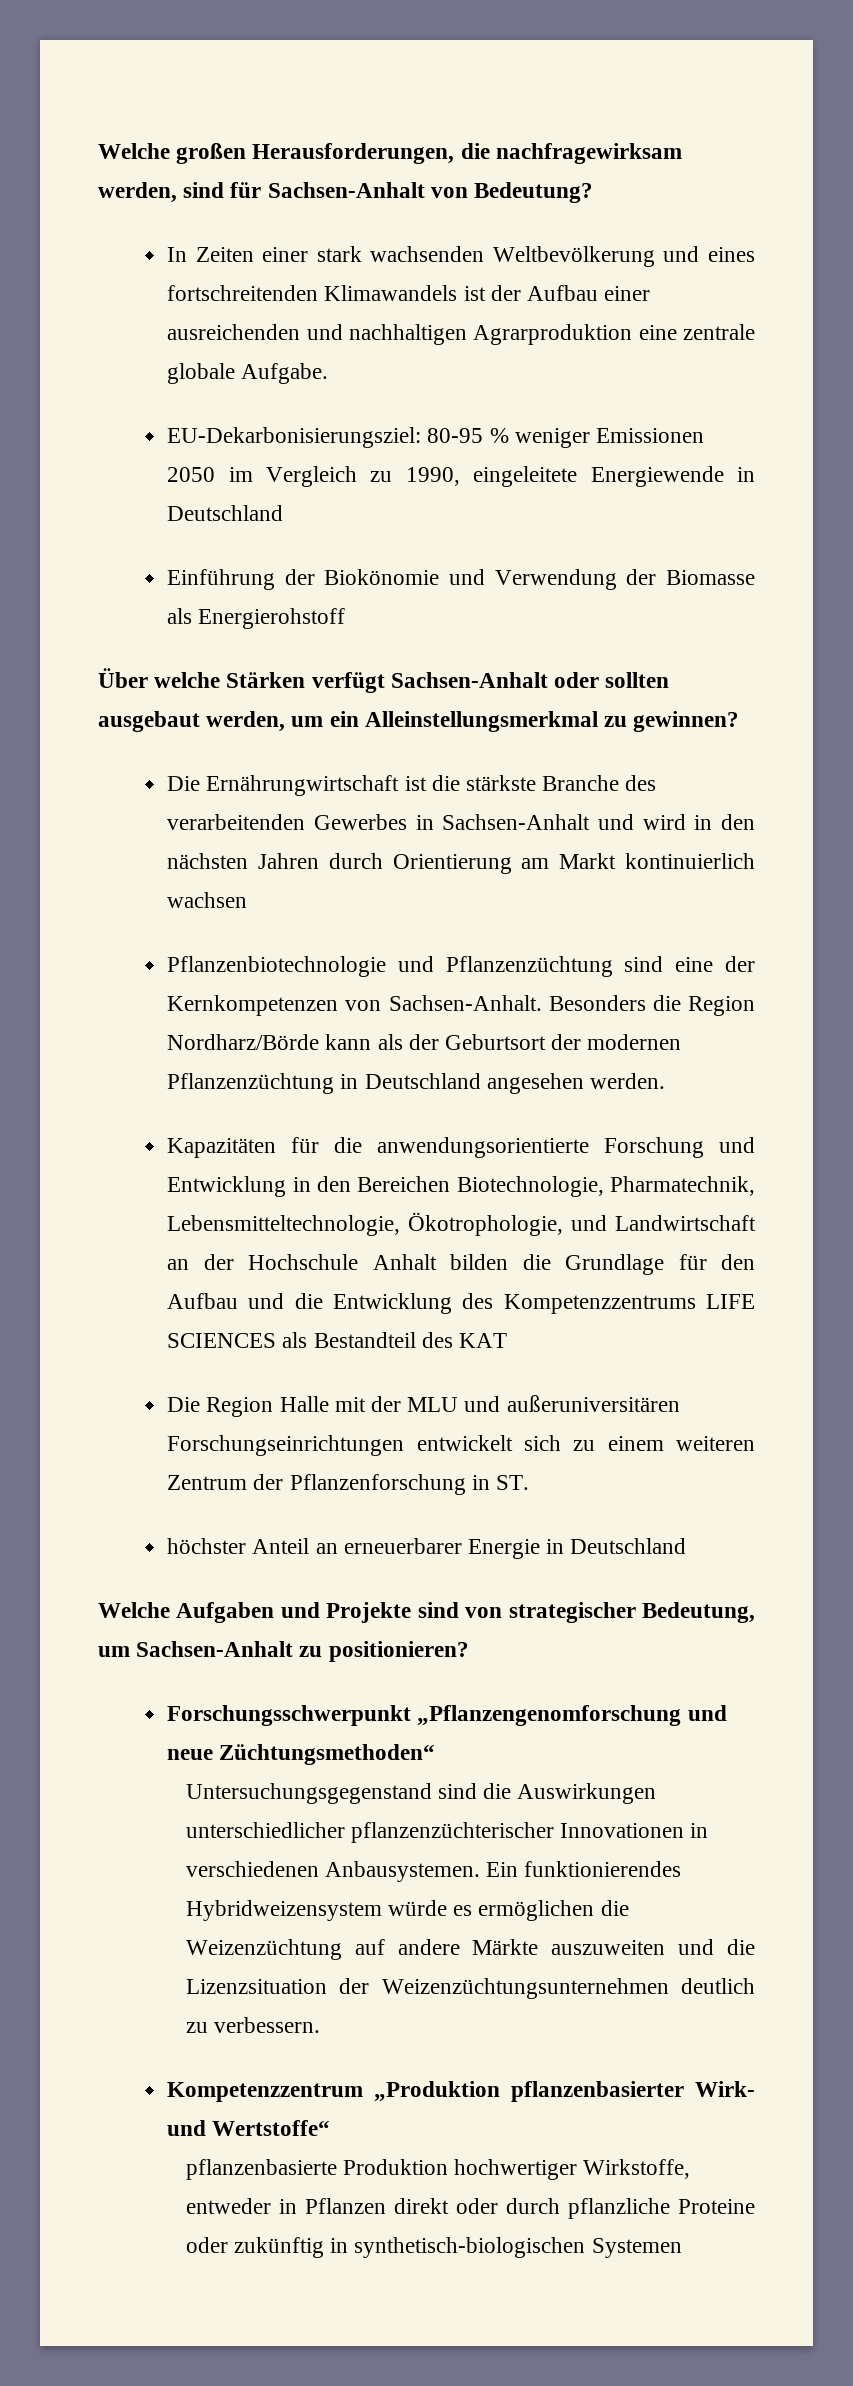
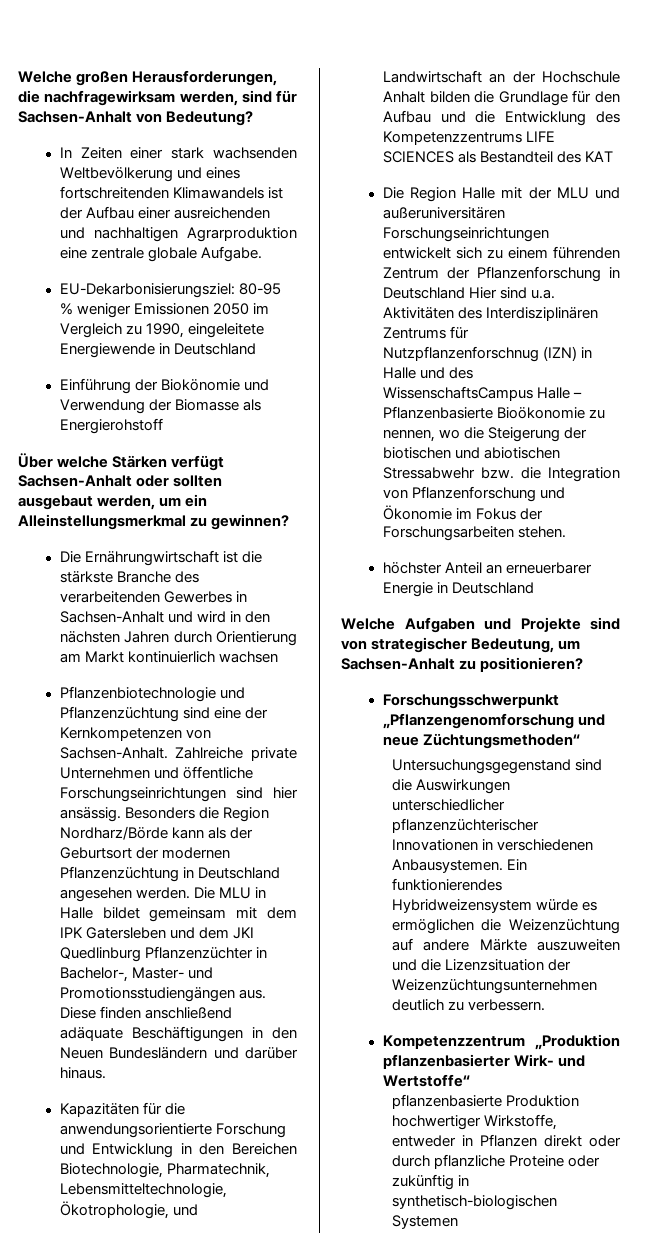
(542, 1003) none -> [175,747,297,761] [59,766,254,779] [59,787,298,802] [59,807,121,822] Zahlreiche private Unternehmen und öffentliche Forschungseinrichtungen sind hier ansässig.
(666, 1081) none -> [194,887,267,899] [59,907,297,922] [59,927,255,939] [59,946,268,962] [59,967,214,982] [59,987,266,1002] [59,1006,233,1019] [59,1026,297,1042] [59,1047,298,1059] [59,1067,106,1079] Die MLU in Halle bildet gemeinsam mit dem IPK Gatersleben und dem JKI Quedlinburg Pflanzenzüchter in Bachelor-, Master- und Promotionsstudiengängen aus. Diese finden anschließend adäquate Beschäftigungen in den Neuen Bundesländern und darüber hinaus.
[676,1436,756,1451] weiteren -> [553,246,620,259] führenden
[496,1475,530,1490] ST. -> [382,287,556,299] [382,307,599,321] [382,326,469,339] [382,346,593,362] [382,367,474,379] [382,386,583,401] [382,406,606,419] [382,427,588,442] [382,447,561,459] [382,467,620,482] [382,486,566,502] [382,505,544,520] [382,526,566,541] Deutschland Hier sind u.a. Aktivitäten des Interdisziplinären Zentrums für Nutzpflanzenforschnug (IZN) in Halle und des WissenschaftsCampus Halle – Pflanzenbasierte Bioökonomie zu nennen, wo die Steigerung der biotischen und abiotischen Stressabwehr bzw. die Integration von Pflanzenforschung und Ökonomie im Fokus der Forschungsarbeiten stehen.

